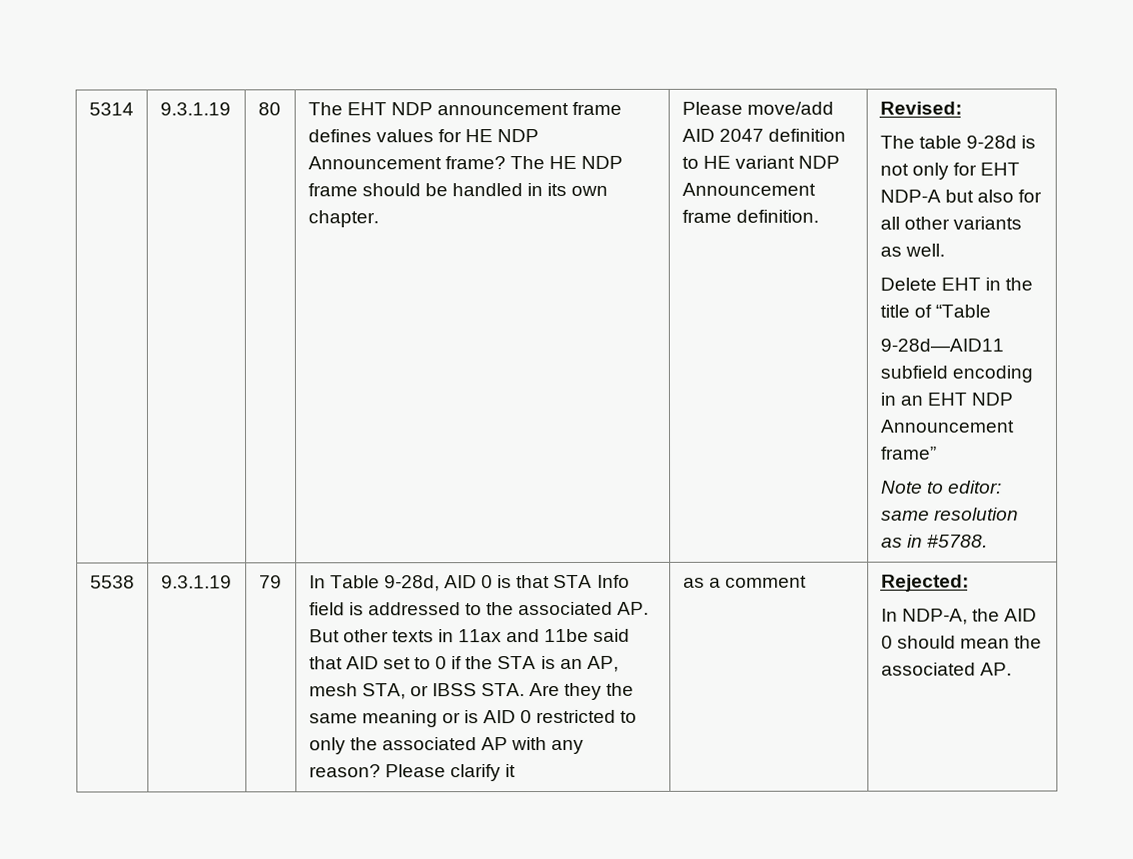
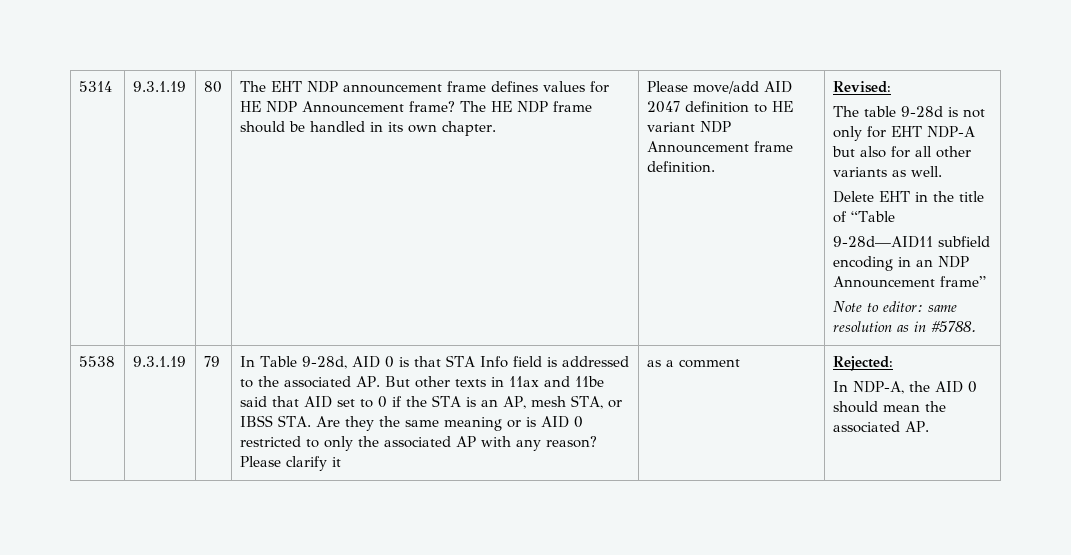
[926,392,967,406] EHT -> (933, 263) none

